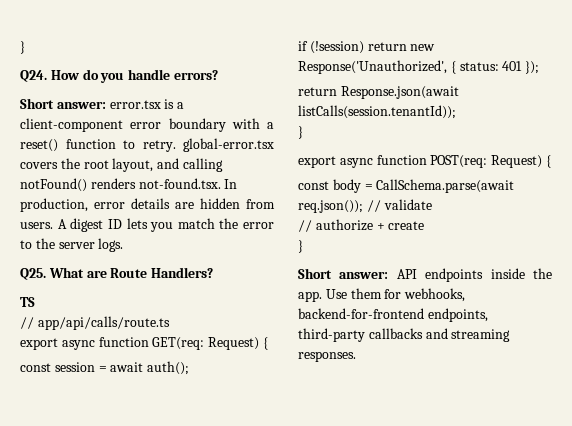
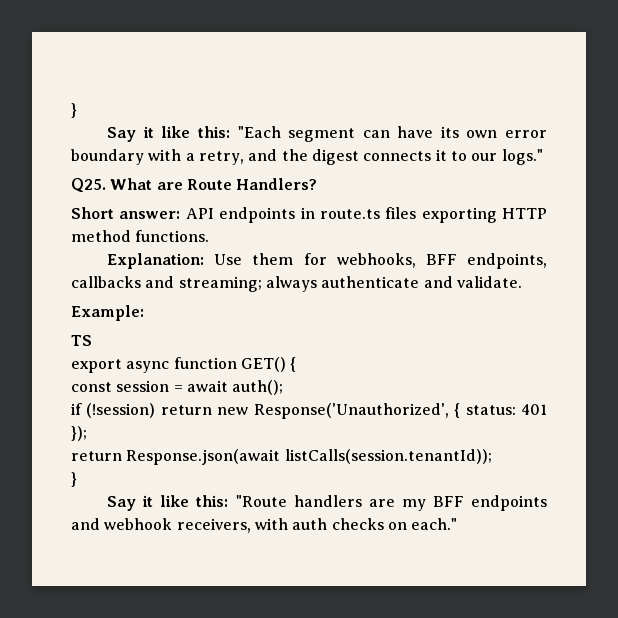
[20,41,25,54] [20,69,218,83] [20,98,185,109] [20,118,274,132] [20,138,274,152] [20,158,223,172] [20,178,238,192] [20,198,275,212] [20,218,274,232] [20,238,124,252] } // Q24. How do you handle errors? // Short answer: error.tsx is a client-component error boundary with a reset() function to retry. global-error.tsx covers the root layout, and calling notFound() renders not-found.tsx. In production, error details are hidden from users. A digest ID lets you match the error to the server logs. -> [71,103,77,118] [107,126,547,142] [71,149,543,165] } // Say it like this: "Each segment can have its own error boundary with a retry, and the digest connects it to our logs."
(214, 272) none -> [71,207,547,223] [71,230,210,242] [107,253,547,269] [71,276,522,292] [71,305,144,321] // Short answer: API endpoints in route.ts files exporting HTTP method functions. // Explanation: Use them for webhooks, BFF endpoints, callbacks and streaming; always authenticate and validate. // Example:
[20,316,170,330] [20,337,260,350] // // app/api/calls/route.ts // export async function GET(req: Request) -> [71,357,286,373] // export async function GET()
[298,155,551,168] [298,179,515,193] [298,199,432,213] [298,219,425,232] [298,240,303,253] [298,268,552,282] [298,288,466,302] [298,308,488,322] [298,328,511,342] [298,351,356,362] export async function POST(req: Request) { // const body = CallSchema.parse(await req.json()); // validate // // authorize + create // } // Short answer: API endpoints inside the app. Use them for webhooks, backend-for-frontend endpoints, third-party callbacks and streaming responses. -> [107,495,548,511] [71,518,458,533] Say it like this: "Route handlers are my BFF endpoints and webhook receivers, with auth checks on each."

